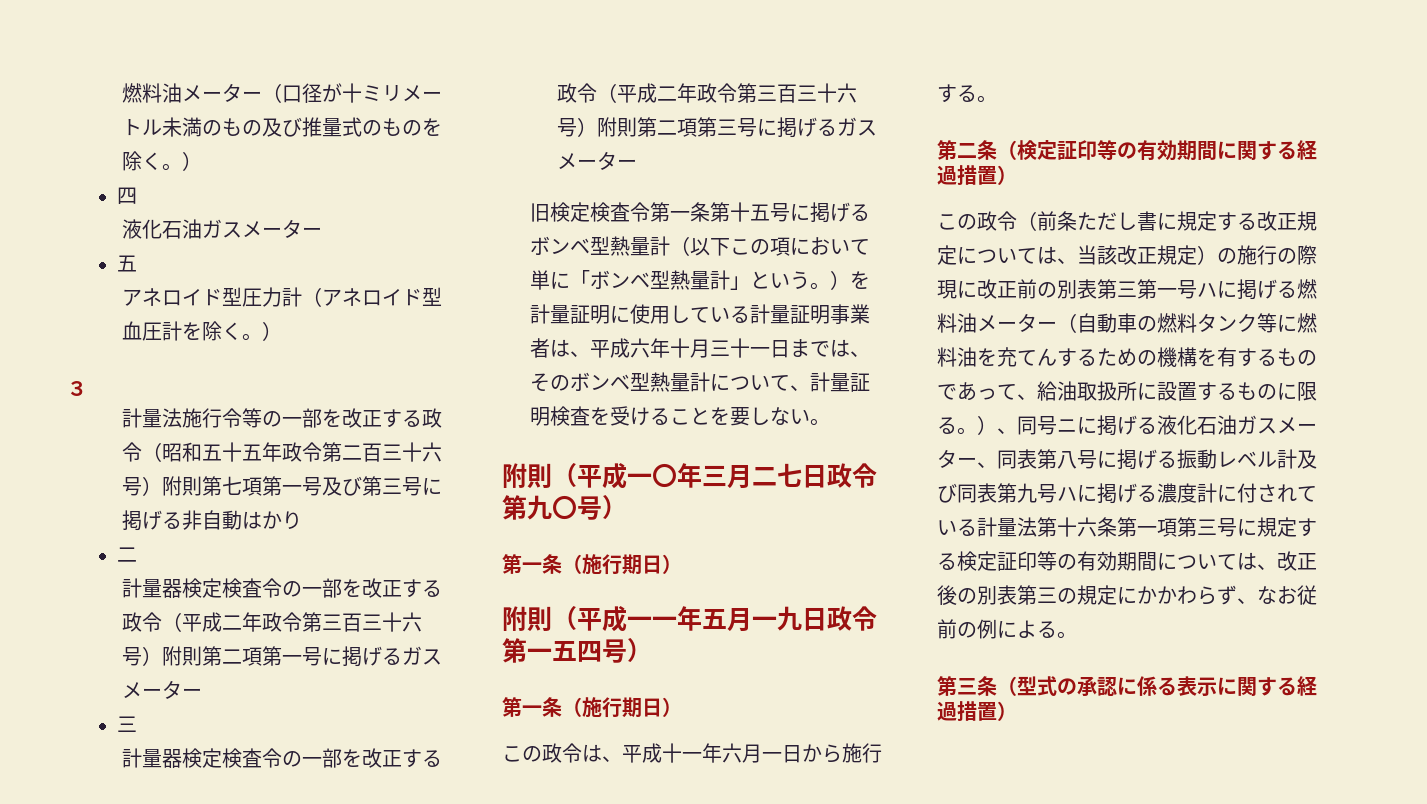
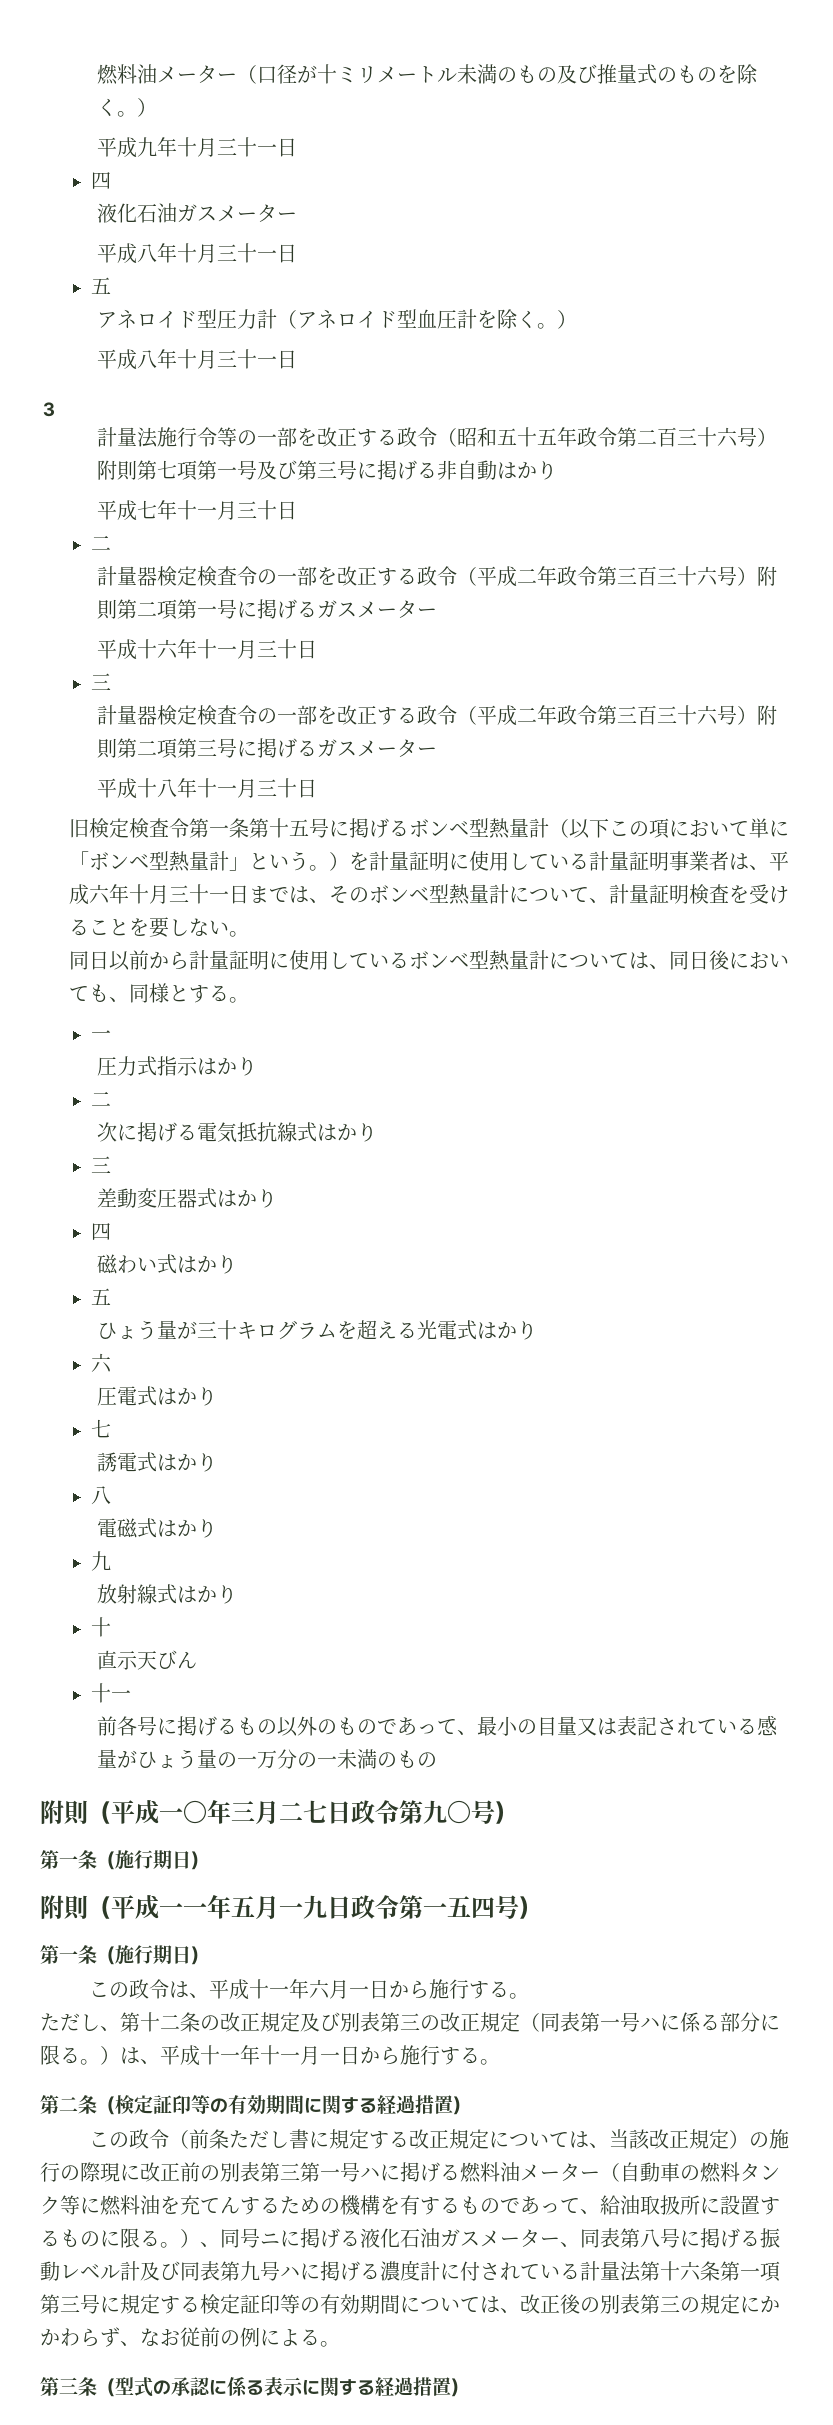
(203, 161) none -> [97,137,298,158] // 平成九年十月三十一日
(323, 232) none -> [97,243,298,264] // 平成八年十月三十一日
(283, 331) none -> [97,349,298,370] // 平成八年十月三十一日
(303, 520) none -> [97,500,298,521] // 平成七年十一月三十日
(203, 693) none -> [97,639,318,660] // 平成十六年十一月三十日
(638, 164) none -> [97,778,318,799] // 平成十八年十一月三十日
(830, 422) none -> [68,950,789,971] [68,983,249,1003] [90,1030,111,1041] [97,1056,258,1076] [90,1091,111,1107] [97,1122,378,1143] [90,1156,111,1173] [97,1188,278,1208] [90,1223,111,1240] [97,1254,238,1275] [90,1288,111,1305] [97,1320,538,1340] [90,1353,112,1373] [97,1386,218,1406] [90,1419,111,1438] [97,1452,218,1472] [90,1486,111,1505] [97,1518,218,1539] [90,1551,111,1571] [97,1584,238,1604] [90,1617,111,1637] [97,1650,198,1670] [90,1683,131,1703] [97,1715,779,1737] [97,1749,438,1769] // 同日以前から計量証明に使用しているボンベ型熱量計については、同日後においても、同様とする。 // 一 // 圧力式指示はかり // 二 // 次に掲げる電気抵抗線式はかり // 三 // 差動変圧器式はかり // 四 // 磁わい式はかり // 五 // ひょう量が三十キログラムを超える光電式はかり // 六 // 圧電式はかり // 七 // 誘電式はかり // 八 // 電磁式はかり // 九 // 放射線式はかり // 十 // 直示天びん // 十一 // 前各号に掲げるもの以外のものであって、最小の目量又は表記されている感量がひょう量の一万分の一未満のもの
(997, 99) none -> [40,2012,780,2032] [40,2045,500,2066] // ただし、第十二条の改正規定及び別表第三の改正規定（同表第一号ハに係る部分に限る。）は、平成十一年十一月一日から施行する。

